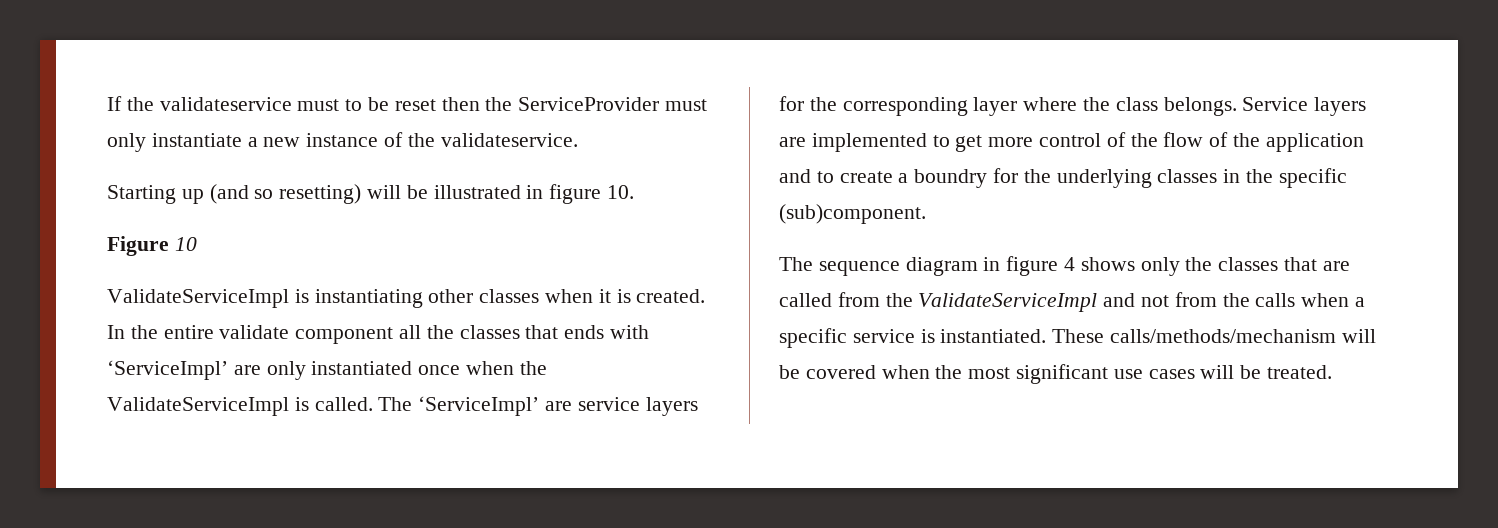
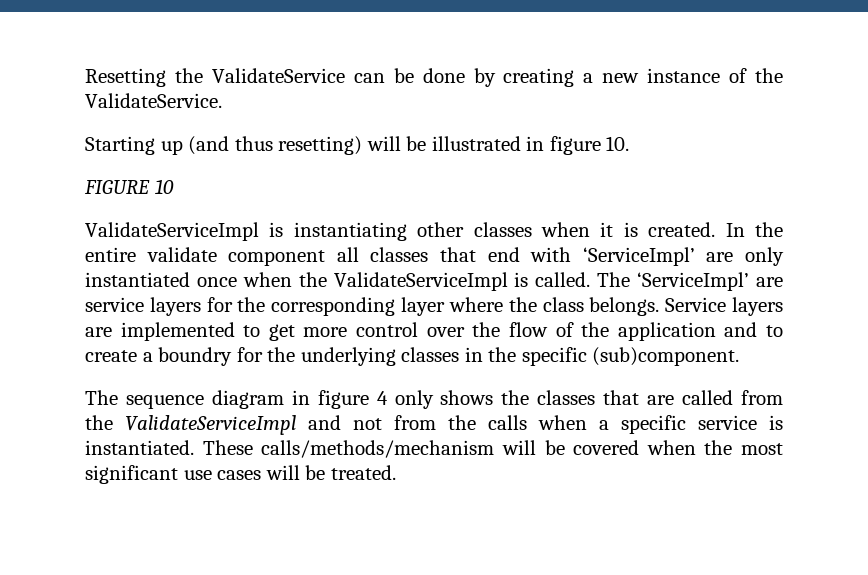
[107,96,708,111] [107,133,242,152] If the validateservice must to be reset then the ServiceProvider must only instantiate -> [85,68,575,87] Resetting the ValidateService can be done by creating
[440,133,578,147] validateservice. -> [85,93,222,108] ValidateService.
[254,189,274,199] so -> [234,136,273,151] thus
[107,236,169,256] Figure -> [84,180,150,194] FIGURE
[426,325,605,339] the classes that ends -> [370,247,520,262] classes that end
[1106,132,1126,147] of -> [426,327,465,337] over
[1080,257,1180,276] shows only -> [394,390,494,409] only shows

